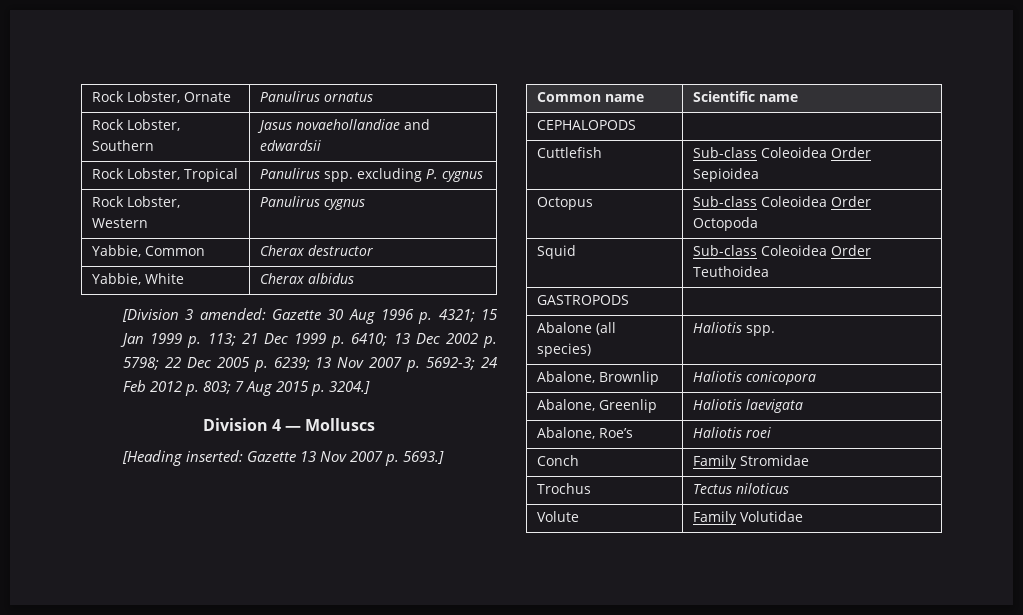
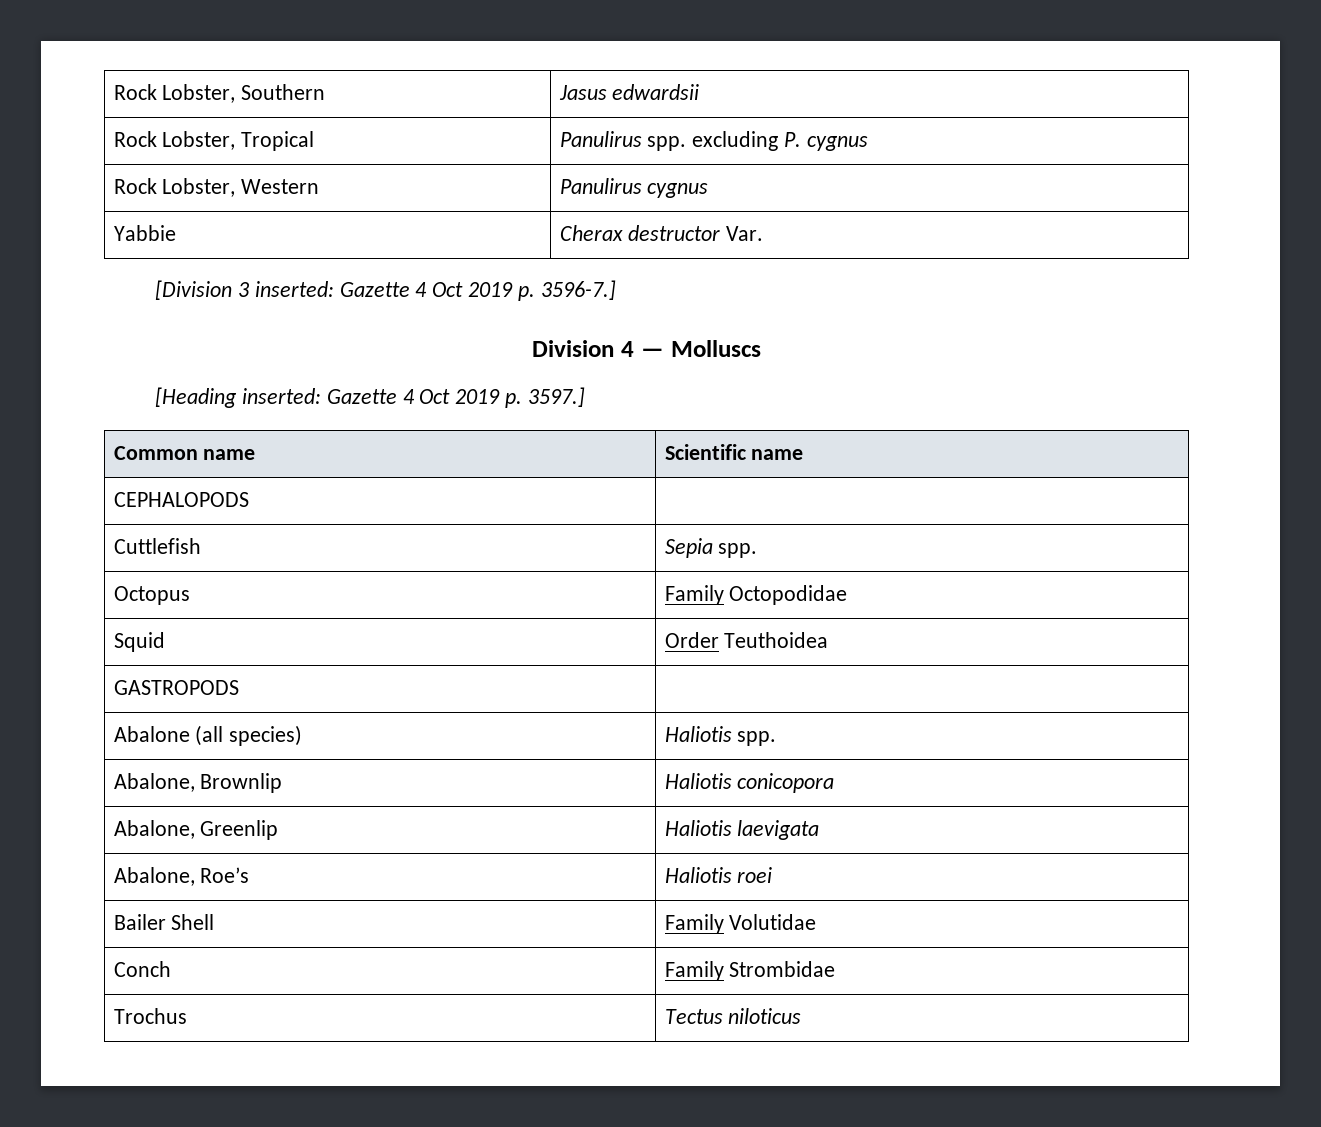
[92,91,232,103] [260,91,374,102] [92,119,181,131] Rock Lobster, Ornate | Panulirus ornatus // Rock Lobster, -> [113,84,236,103] Rock Lobster,
[296,119,431,130] novaehollandiae and -> (607, 92) none
[92,245,206,257] Yabbie, Common -> [113,225,176,241] Yabbie
[92,273,185,285] [260,273,355,284] [122,308,498,324] [120,333,497,348] [123,357,498,372] [123,380,371,396] // Yabbie, White | Cherax albidus // [Division 3 amended: Gazette 30 Aug 1996 p. 4321; 15 Jan 1999 p. 113; 21 Dec 1999 p. 6410; 13 Dec 2002 p. 5798; 22 Dec 2005 p. 6239; 13 Nov 2007 p. 5692-3; 24 Feb 2012 p. 803; 7 Aug 2015 p. 3204.] -> [726,226,764,241] [155,280,616,301] Var. // [Division 3 inserted: Gazette 4 Oct 2019 p. 3596-7.]
[300,451,445,466] 13 Nov 2007 p. 5693.] -> [402,387,585,408] 4 Oct 2019 p. 3597.]
[693,147,872,158] [693,168,760,182] [537,197,594,210] [693,196,872,207] [693,217,759,231] Sub-class Coleoidea Order Sepioidea // Octopus | Sub-class Coleoidea Order Octopoda -> [664,538,758,558] [113,586,190,605] [664,585,848,605] Sepia spp. // Octopus | Family Octopodidae
[693,245,828,256] Sub-class Coleoidea -> (165, 642) none
(772, 432) none -> [113,914,215,930] [664,914,817,934] // Bailer Shell | Family Volutidae
[740,455,810,466] Stromidae -> [729,961,836,977] Strombidae
[537,511,580,522] [693,511,804,525] // Volute | Family Volutidae -> (802, 1016) none

